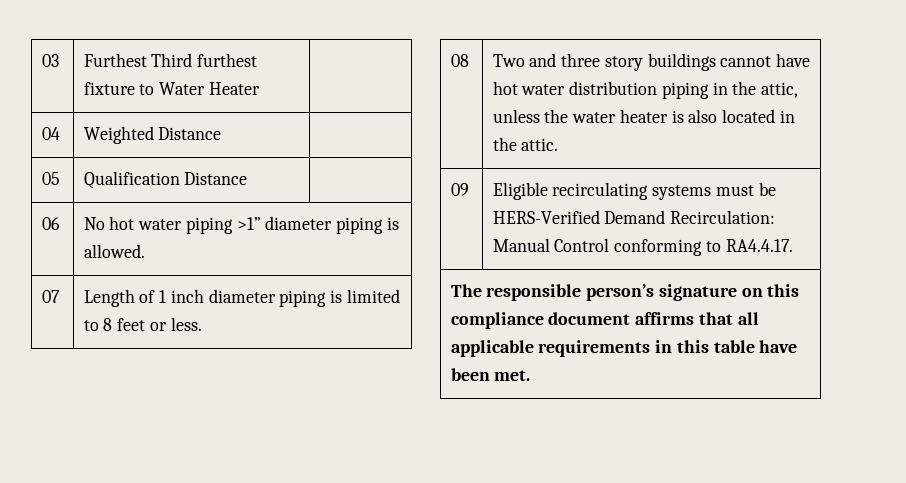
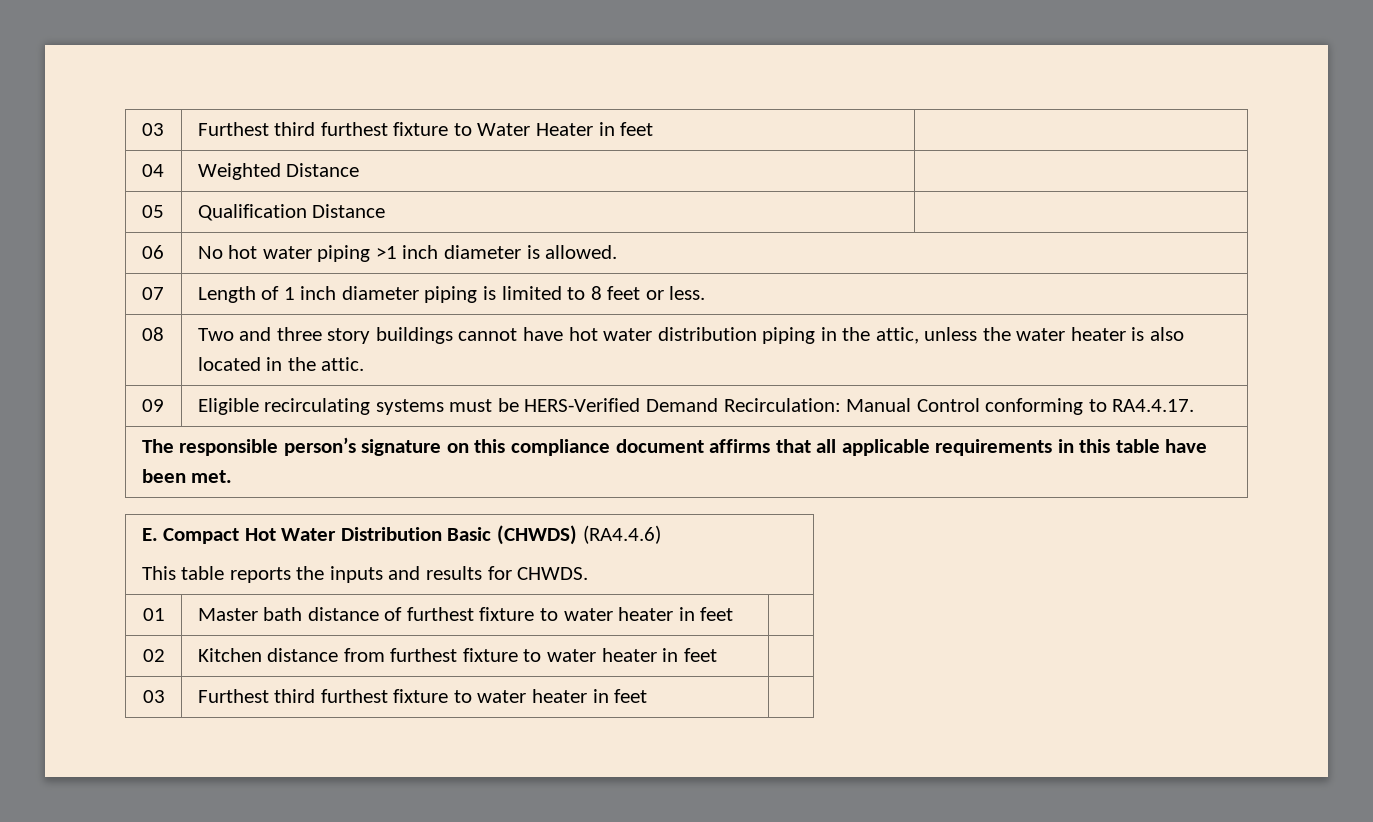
[41,54,59,67] [83,53,193,67] 03 | Furthest Third -> [141,123,164,136] [197,122,316,136] 03 | Furthest third
(260, 88) none -> [598,122,654,136] in feet
[236,216,384,234] >1” diameter piping -> [375,245,522,259] >1 inch diameter
(531, 375) none -> [141,525,661,545] [141,566,589,583] [142,608,165,621] [197,607,734,621] [142,649,165,662] [197,648,717,662] [142,690,165,703] [197,689,648,703] // E. Compact Hot Water Distribution Basic (CHWDS) (RA4.4.6) // This table reports the inputs and results for CHWDS. // 01 | Master bath distance of furthest fixture to water heater in feet | // 02 | Kitchen distance from furthest fixture to water heater in feet | // 03 | Furthest third furthest fixture to water heater in feet |

